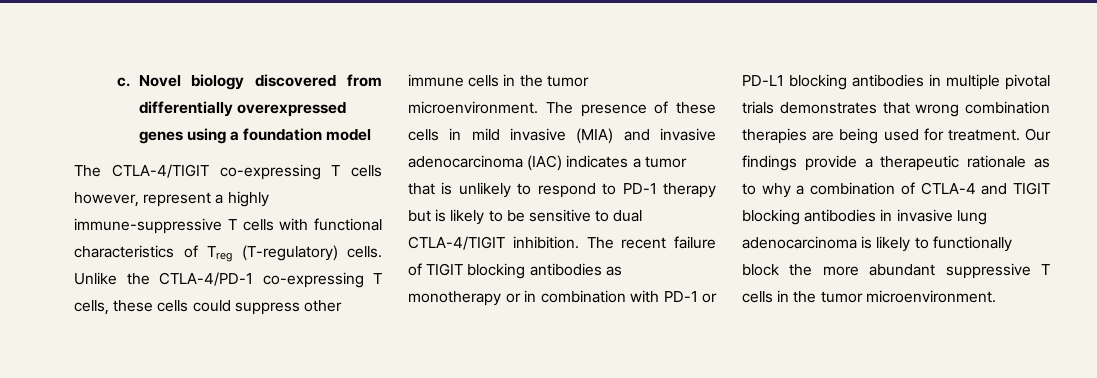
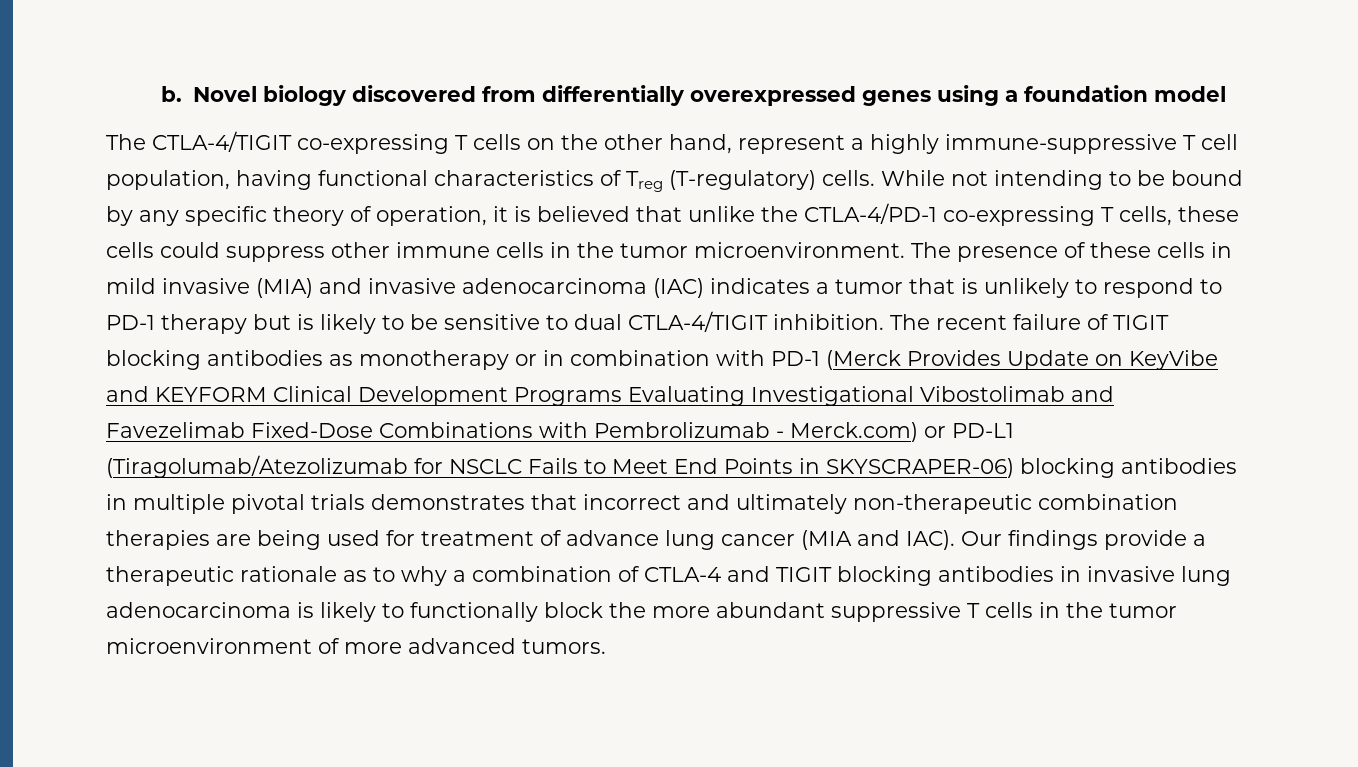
[117,77,131,87] c. -> [160,86,182,102] b.
[74,192,139,207] however, -> [527,134,732,154] on the other hand,
[242,218,309,231] cells with -> [1201,134,1238,150] [106,170,312,190] cell population, having
[74,272,117,285] Unlike -> [881,170,1243,190] [106,206,755,226] While not intending to be bound by any specific theory of operation, it is believed that unlike
[702,293,717,303] [742,75,784,86] or PD-L1 -> [826,350,1218,370] [106,386,1114,406] [106,422,1014,442] [106,455,1014,478] (Merck Provides Update on KeyVibe and KEYFORM Clinical Development Programs Evaluating Investigational Vibostolimab and Favezelimab Fixed-Dose Combinations with Pembrolizumab - Merck.com) or PD-L1 (Tiragolumab/Atezolizumab for NSCLC Fails to Meet End Points in SKYSCRAPER-06)
[915,104,960,117] wrong -> [583,494,1032,514] incorrect and ultimately non-therapeutic
[947,129,1020,141] treatment. -> [421,530,955,550] treatment of advance lung cancer (MIA and IAC).
[865,290,996,303] microenvironment. -> [106,638,606,654] microenvironment of more advanced tumors.

